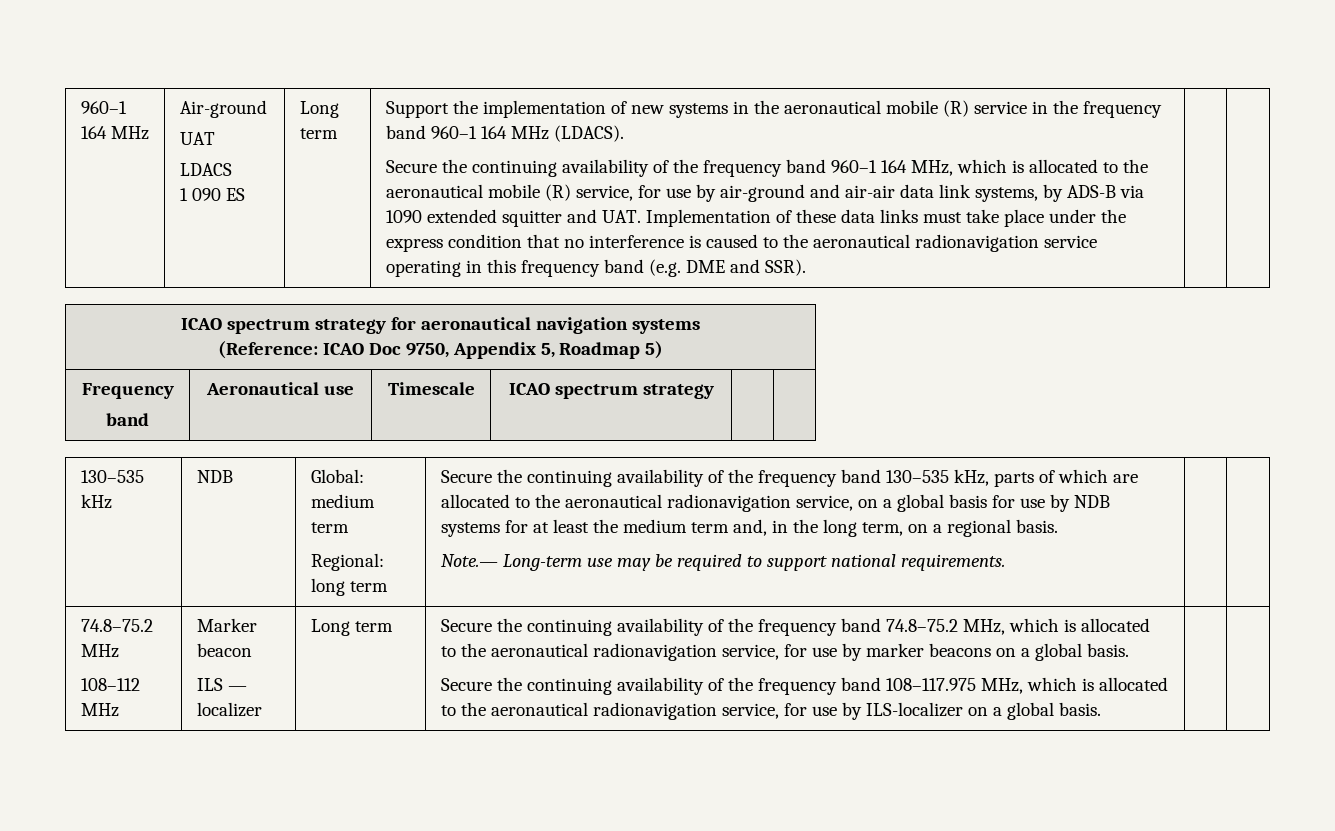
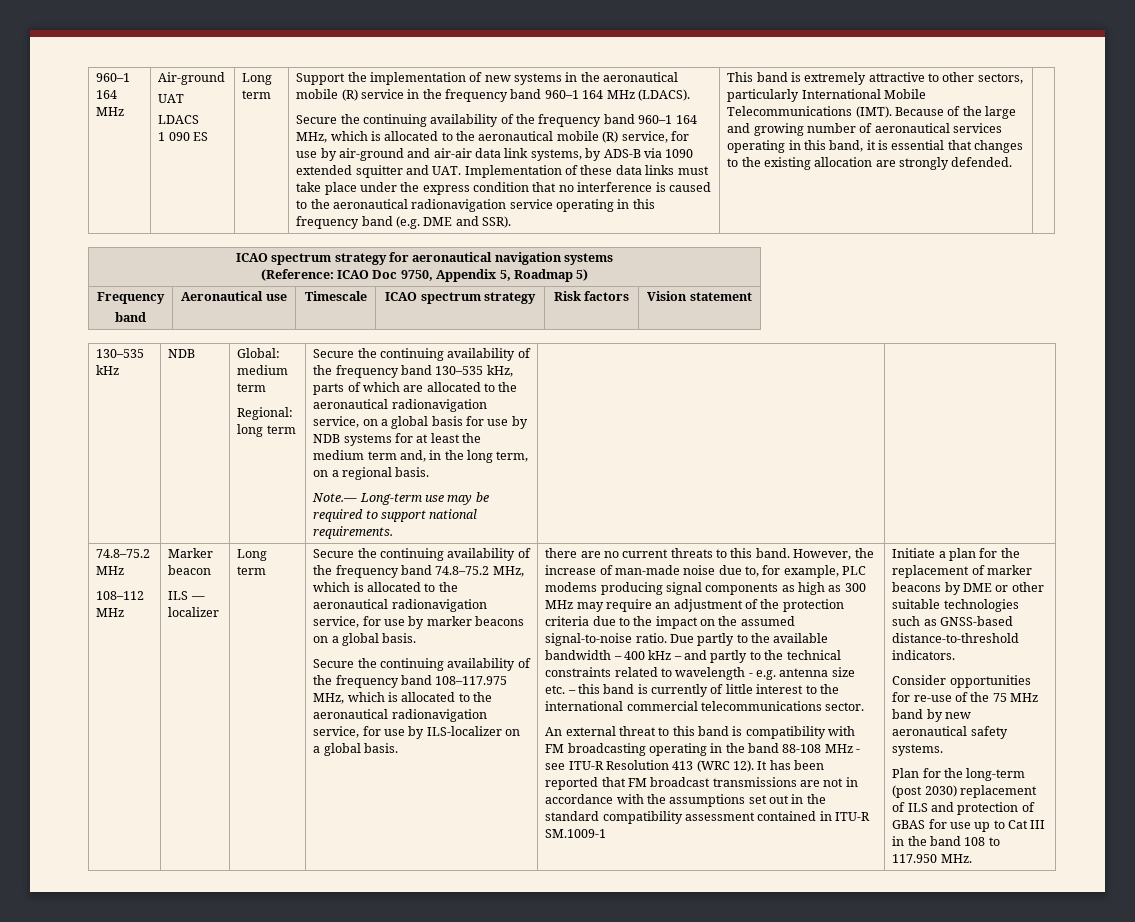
(806, 267) none -> [727,72,1023,85] [727,89,926,102] [727,106,1017,119] [727,123,1003,136] [727,140,1024,153] [727,157,1013,170] This band is extremely attractive to other sectors, particularly International Mobile Telecommunications (IMT). Because of the large and growing number of aeronautical services operating in this band, it is essential that changes to the existing allocation are strongly defended.
(714, 391) | -> [553,291,630,301] [647,291,752,301] Risk factors | Vision statement
(1101, 709) | -> [545,548,874,560] [545,565,867,578] [545,582,866,595] [545,599,844,612] [545,616,795,629] [545,633,829,646] [545,650,841,663] [545,667,855,680] [545,684,839,697] [545,701,865,711] [545,726,856,739] [545,743,861,756] [545,760,825,772] [545,777,858,790] [545,794,826,807] [545,811,871,824] [545,829,607,838] [892,548,1020,561] [892,565,1032,578] [892,582,1044,595] [892,599,1019,612] [892,616,1013,626] [892,633,1020,643] [892,650,956,660] [892,675,1031,688] [892,692,1039,702] [892,709,971,722] [892,726,1008,739] [892,744,944,756] [892,768,1026,781] [892,785,1037,798] [892,802,1035,815] [892,819,1046,832] [892,836,1000,846] [892,854,972,863] there are no current threats to this band. However, the increase of man-made noise due to, for example, PLC modems producing signal components as high as 300 MHz may require an adjustment of the protection criteria due to the impact on the assumed signal-to-noise ratio. Due partly to the available bandwidth – 400 kHz – and partly to the technical constraints related to wavelength - e.g. antenna size etc. – this band is currently of little interest to the international commercial telecommunications sector. // An external threat to this band is compatibility with FM broadcasting operating in the band 88-108 MHz - see ITU-R Resolution 413 (WRC 12). It has been reported that FM broadcast transmissions are not in accordance with the assumptions set out in the standard compatibility assessment contained in ITU-R SM.1009-1 | Initiate a plan for the replacement of marker beacons by DME or other suitable technologies such as GNSS-based distance-to-threshold indicators. // Consider opportunities for re-use of the 75 MHz band by new aeronautical safety systems. // Plan for the long-term (post 2030) replacement of ILS and protection of GBAS for use up to Cat III in the band 108 to 117.950 MHz.

